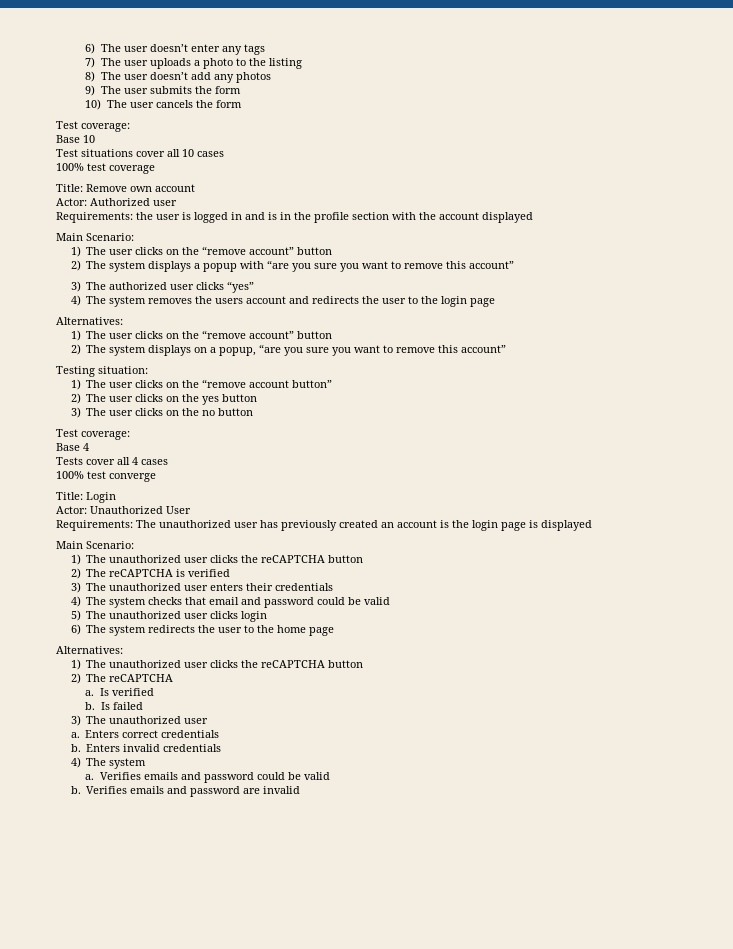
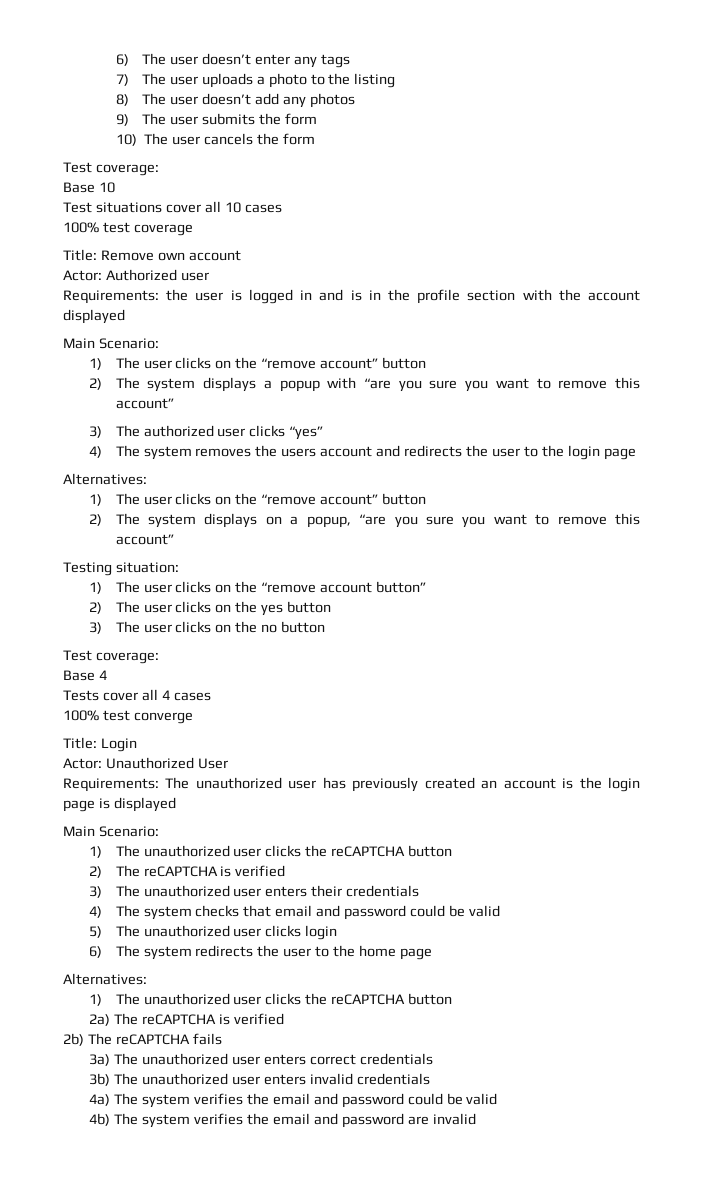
[70,673,174,684] [85,688,154,696] [85,702,143,710] [70,715,209,726] [70,730,120,738] 2) The reCAPTCHA // a. Is verified // b. Is failed // 3) The unauthorized user // a. Enters -> [89,1013,284,1026] [63,1033,222,1046] [89,1053,306,1066] 2a) The reCAPTCHA is verified // 2b) The reCAPTCHA fails // 3a) The unauthorized user enters
[70,744,121,752] b. Enters -> [89,1073,306,1086] 3b) The unauthorized user enters
[70,757,147,769] [85,772,330,783] [70,786,165,794] 4) The system // a. Verifies emails and password could be valid // b. Verifies emails -> [89,1093,498,1108] [89,1113,310,1128] 4a) The system verifies the email and password could be valid // 4b) The system verifies the email

